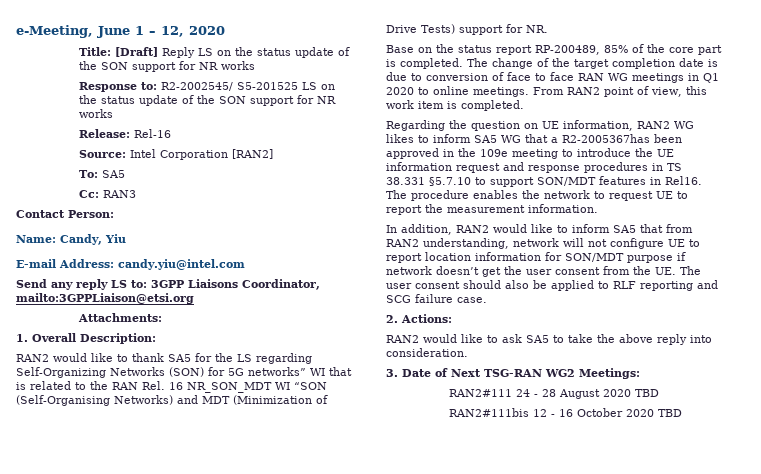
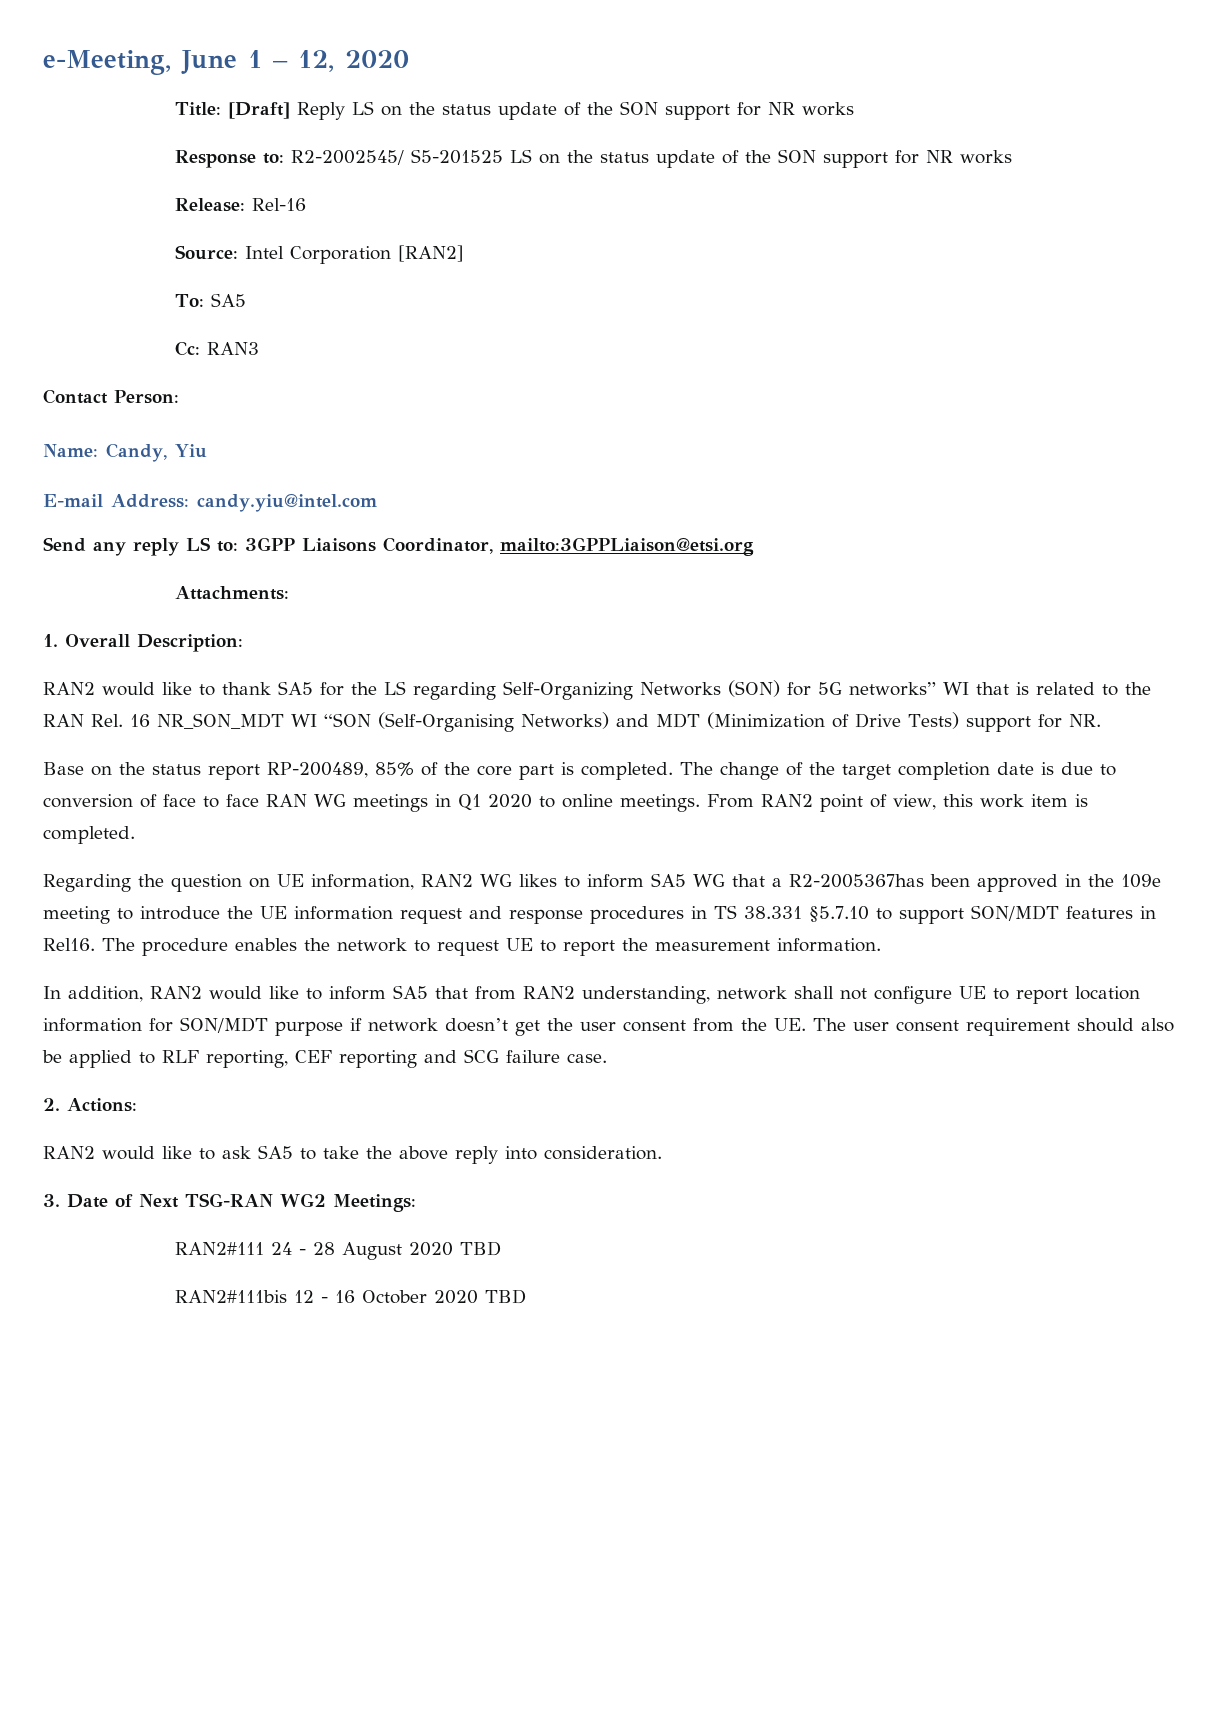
[563,238,584,247] will -> [794,986,834,999] shall
(460, 285) none -> [966,1018,1070,1036] requirement
(636, 285) none -> [206,1050,332,1068] reporting, CEF

